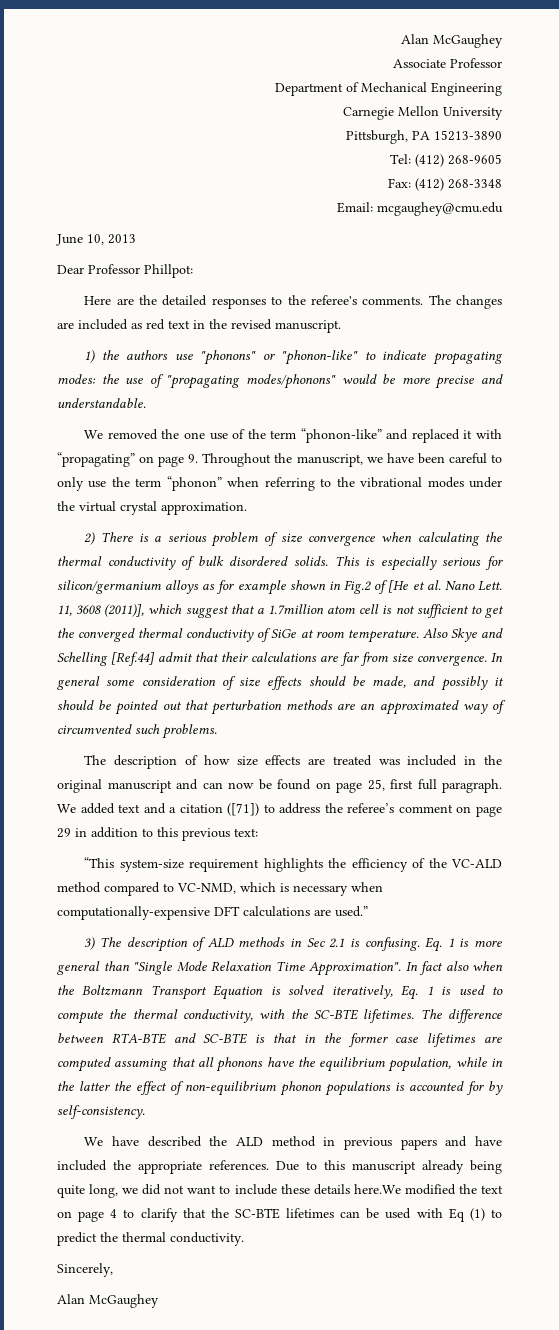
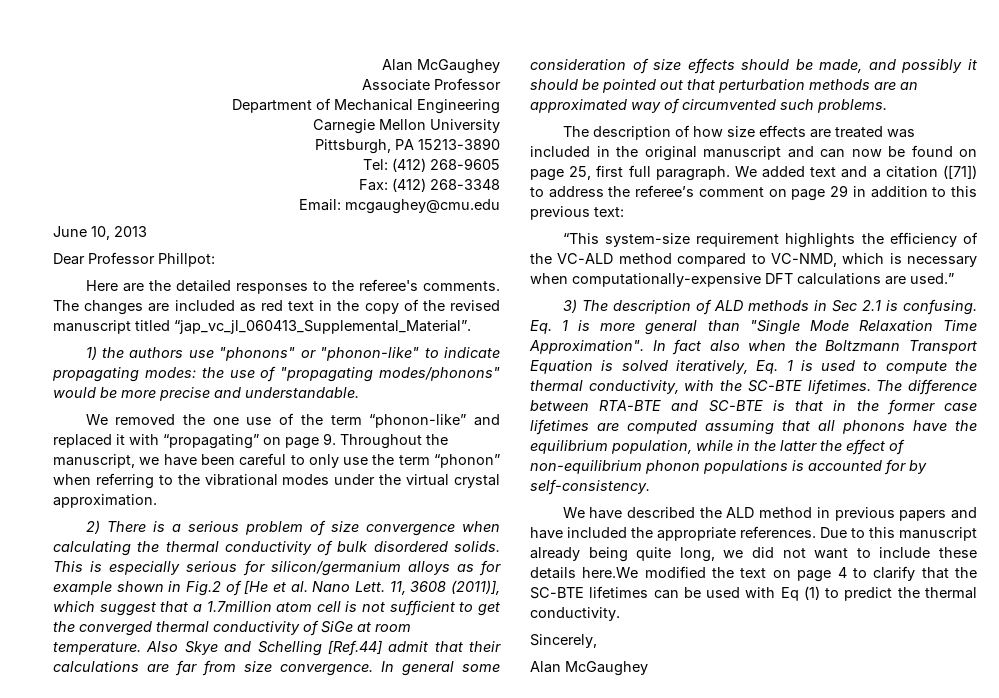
[231,319,341,333] revised manuscript. -> [364,299,501,314] [53,320,471,334] copy of the revised manuscript titled “jap_vc_jl_060413_Supplemental_Material”.

